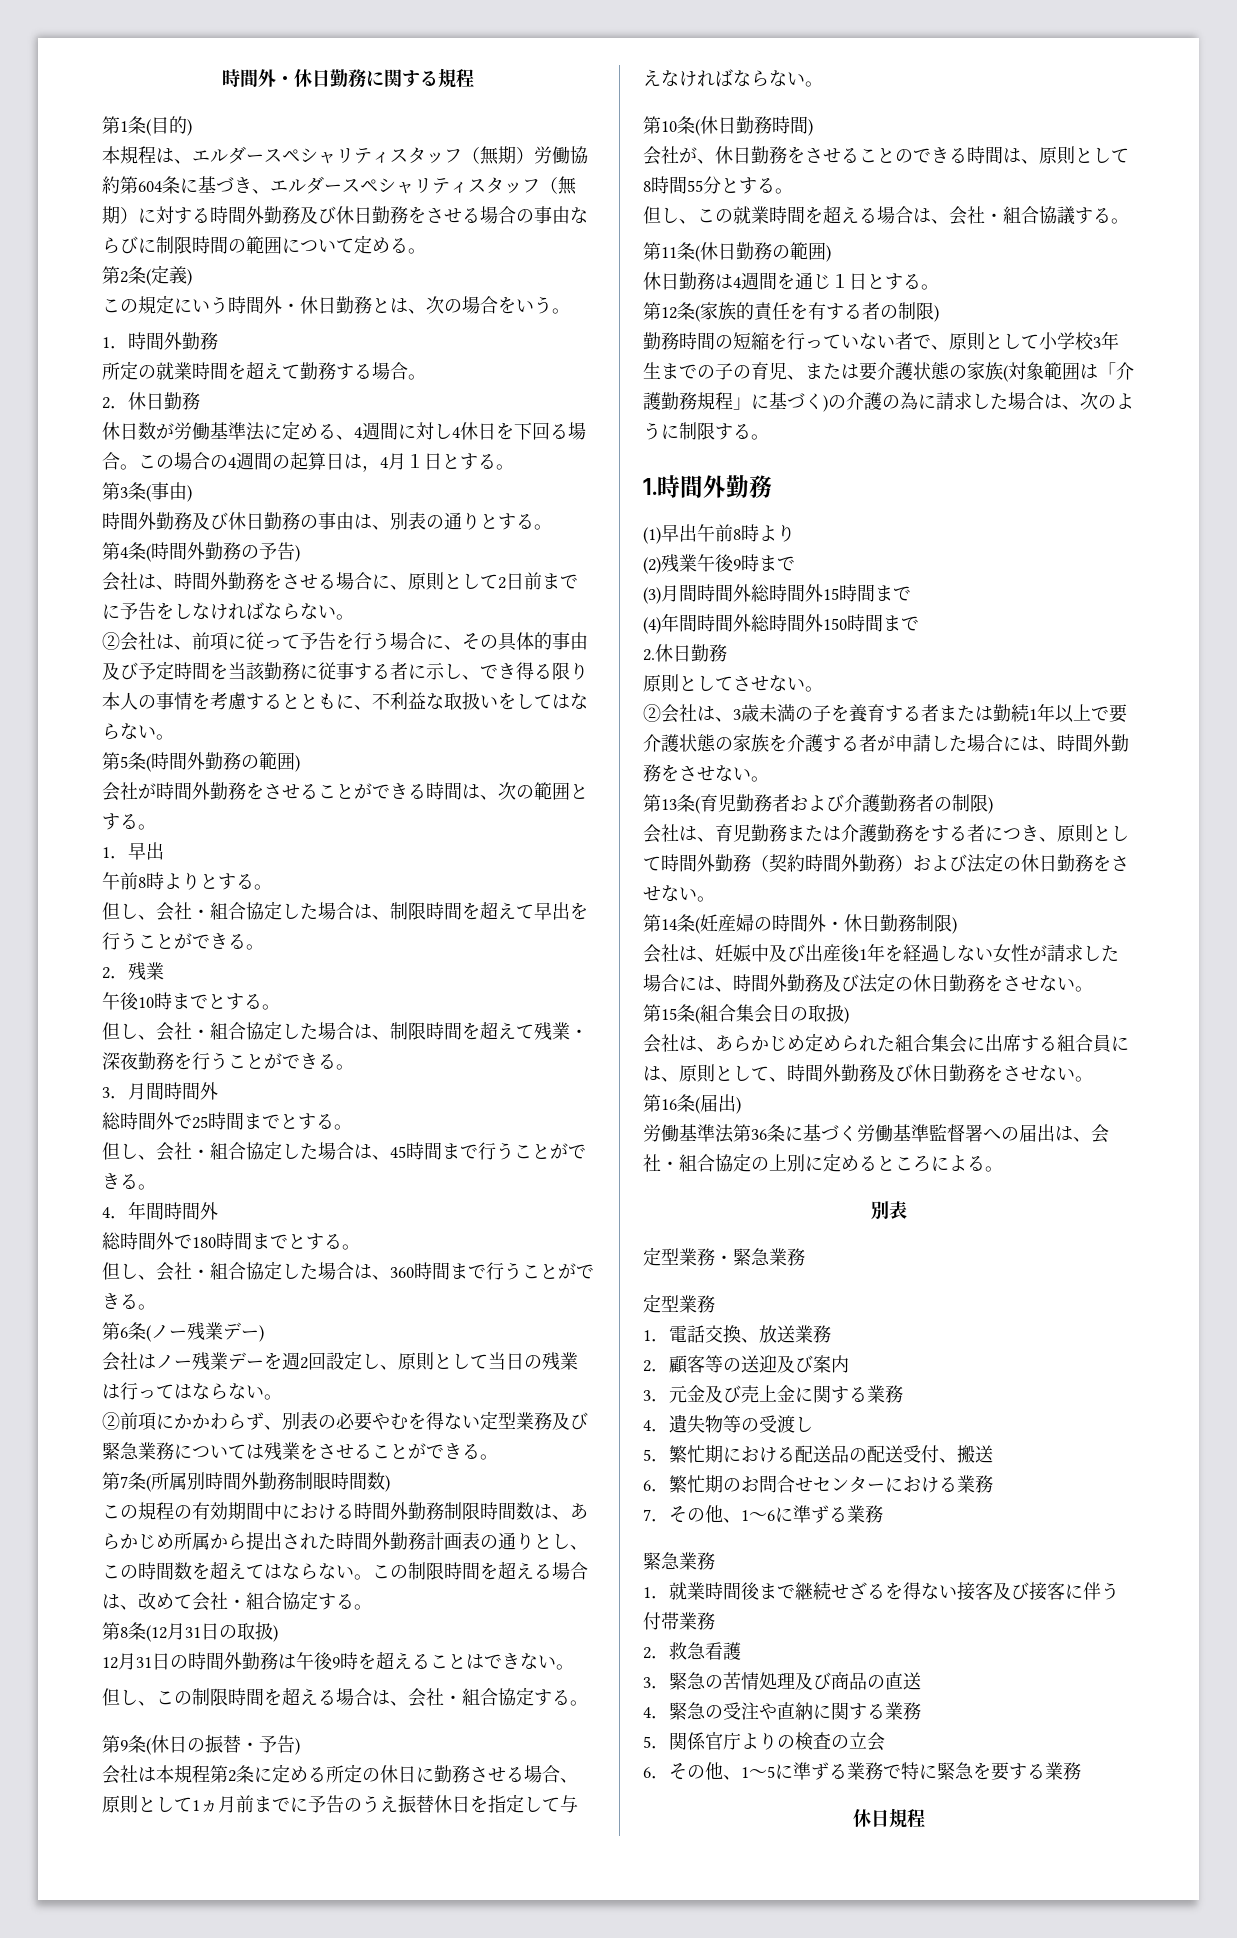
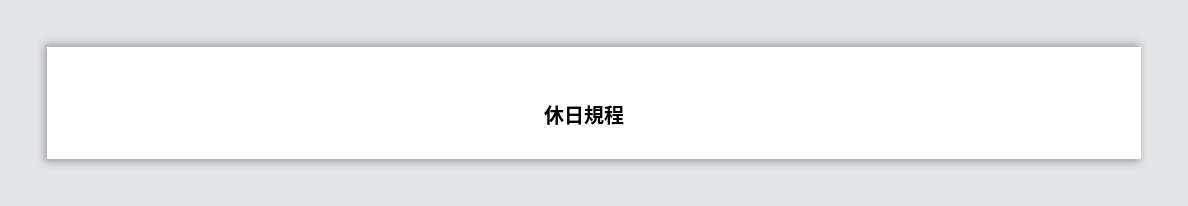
[222,68,474,88] [102,116,192,136] [102,146,588,165] [102,176,577,195] [102,206,588,224] [102,235,417,254] [102,265,192,286] [102,295,570,314] [102,332,218,350] [102,361,426,380] [102,392,200,410] [102,421,586,441] [102,452,514,472] [102,482,192,502] [102,512,552,530] [102,542,300,562] [102,572,578,591] [102,602,354,620] [102,632,588,651] [102,661,588,681] [102,692,588,710] [102,723,174,740] [102,752,300,772] [102,782,588,801] [102,813,156,830] [102,842,164,860] [102,872,272,890] [102,901,588,921] [102,932,264,950] [102,962,164,981] [102,992,280,1010] [102,1021,588,1041] [102,1052,345,1070] [102,1082,218,1100] [102,1112,352,1130] [102,1141,586,1161] [102,1173,156,1190] [102,1201,218,1220] [102,1232,360,1250] [102,1261,594,1281] [102,1293,156,1310] [102,1322,264,1342] [102,1351,578,1371] [102,1382,282,1400] [102,1411,588,1431] [102,1442,498,1461] [102,1472,390,1492] [102,1502,588,1520] [102,1532,588,1550] [102,1561,588,1580] [102,1591,372,1611] [102,1622,278,1642] [102,1651,574,1670] [102,1687,579,1707] [102,1735,300,1755] [102,1764,578,1784] [102,1794,578,1814] [643,69,823,87] [643,116,813,136] [643,146,1129,165] [643,176,793,194] [643,205,1129,225] [643,242,831,262] [643,272,939,290] [643,302,939,322] [643,331,1119,351] [643,362,1134,382] [643,392,1134,412] [643,422,769,440] [643,475,772,498] [643,524,795,544] [643,554,795,574] [643,584,911,604] [643,613,919,634] [643,644,727,662] [643,674,823,693] [643,703,1127,723] [643,734,1129,752] [643,764,769,782] [643,794,993,814] [643,824,1129,843] [643,853,1129,873] [643,885,715,902] [643,914,957,934] [643,943,1119,963] [643,973,1093,993] [643,1004,849,1024] [643,1033,1129,1053] [643,1064,1093,1083] [643,1094,741,1114] [643,1124,1109,1143] [643,1153,1003,1172] [871,1201,907,1220] [643,1247,805,1266] [643,1294,715,1313] [643,1325,831,1343] [643,1355,849,1374] [643,1385,903,1403] [643,1414,813,1433] [643,1445,993,1463] [643,1475,993,1493] [643,1505,883,1523] [643,1552,715,1570] [643,1582,1119,1601] [643,1612,715,1630] [643,1642,741,1660] [643,1672,921,1690] [643,1702,921,1720] [643,1732,885,1751] [643,1762,1081,1781] 時間外・休日勤務に関する規程 // 第1条(目的) // 本規程は、エルダースペシャリティスタッフ（無期）労働協約第604条に基づき、エルダースペシャリティスタッフ（無期）に対する時間外勤務及び休日勤務をさせる場合の事由ならびに制限時間の範囲について定める｡ // 第2条(定義) // この規定にいう時間外・休日勤務とは、次の場合をいう。 // 1．時間外勤務 // 所定の就業時間を超えて勤務する場合。 // 2．休日勤務 // 休日数が労働基準法に定める、4週間に対し4休日を下回る場合。この場合の4週間の起算日は，4月１日とする。 // 第3条(事由) // 時間外勤務及び休日勤務の事由は、別表の通りとする。 // 第4条(時間外勤務の予告) // 会社は、時間外勤務をさせる場合に、原則として2日前までに予告をしなければならない。 // ②会社は、前項に従って予告を行う場合に、その具体的事由及び予定時間を当該勤務に従事する者に示し、でき得る限り本人の事情を考慮するとともに、不利益な取扱いをしてはならない。 // 第5条(時間外勤務の範囲) // 会社が時間外勤務をさせることができる時間は、次の範囲とする。 // 1．早出 // 午前8時よりとする。 // 但し、会社・組合協定した場合は、制限時間を超えて早出を行うことができる。 // 2．残業 // 午後10時までとする。 // 但し、会社・組合協定した場合は、制限時間を超えて残業・深夜勤務を行うことができる｡ // 3．月間時間外 // 総時間外で25時間までとする。 // 但し、会社・組合協定した場合は、45時間まで行うことができる。 // 4．年間時間外 // 総時間外で180時間までとする。 // 但し、会社・組合協定した場合は、360時間まで行うことができる。 // 第6条(ノー残業デー) // 会社はノー残業デーを週2回設定し、原則として当日の残業は行ってはならない。 // ②前項にかかわらず、別表の必要やむを得ない定型業務及び緊急業務については残業をさせることができる。 // 第7条(所属別時間外勤務制眼時間数) // この規程の有効期間中における時間外勤務制限時間数は、あらかじめ所属から提出された時間外勤務計画表の通りとし、この時間数を超えてはならない。この制限時間を超える場合は、改めて会社・組合協定する。 // 第8条(12月31日の取扱) // 12月31日の時間外勤務は午後9時を超えることはできない。 // 但し、この制限時間を超える場合は、会社・組合協定する｡ // 第9条(休日の振替・予告) // 会社は本規程第2条に定める所定の休日に勤務させる場合、原則として1ヵ月前までに予告のうえ振替休日を指定して与えなければならない。 // 第10条(休日勤務時間) // 会社が、休日勤務をさせることのできる時間は、原則として8時間55分とする。 // 但し、この就業時間を超える場合は、会社・組合協議する。 // 第11条(休日勤務の範囲) // 休日勤務は4週間を通じ１日とする。 // 第12条(家族的責任を有する者の制限) // 勤務時間の短縮を行っていない者で、原則として小学校3年生までの子の育児、または要介護状態の家族(対象範囲は「介護勤務規程」に基づく)の介護の為に請求した場合は、次のように制限する。 // 1.時間外勤務 // (1)早出午前8時より // (2)残業午後9時まで // (3)月間時間外総時間外15時間まで // (4)年間時間外総時間外150時間まで // 2.休日勤務 // 原則としてさせない。 // ②会社は、3歳未満の子を養育する者または勤続1年以上で要介護状態の家族を介護する者が申請した場合には、時間外勤務をさせない。 // 第13条(育児勤務者および介護勤務者の制限) // 会社は、育児勤務または介護勤務をする者につき、原則として時間外勤務（契約時間外勤務）および法定の休日勤務をさせない。 // 第14条(妊産婦の時間外・休日勤務制限) // 会社は、妊娠中及び出産後1年を経過しない女性が請求した場合には、時間外勤務及び法定の休日勤務をさせない。 // 第15条(組合集会日の取扱) // 会社は、あらかじめ定められた組合集会に出席する組合員には、原則として、時間外勤務及び休日勤務をさせない。 // 第16条(届出) // 労働基準法第36条に基づく労働基準監督署への届出は、会社・組合協定の上別に定めるところによる。 // 別表 // 定型業務・緊急業務 // 定型業務 // 1．電話交換、放送業務 // 2．顧客等の送迎及び案内 // 3．元金及び売上金に関する業務 // 4．遺失物等の受渡し // 5．繁忙期における配送品の配送受付、搬送 // 6．繁忙期のお問合せセンターにおける業務 // 7．その他、1～6に準ずる業務 // 緊急業務 // 1．就業時間後まで継続せざるを得ない接客及び接客に伴う付帯業務 // 2．救急看護 // 3．緊急の苦情処理及び商品の直送 // 4．緊急の受注や直納に関する業務 // 5．関係官庁よりの検査の立会 // 6．その他、1～5に準ずる業務で特に緊急を要する業務 // -> (543, 115) none

